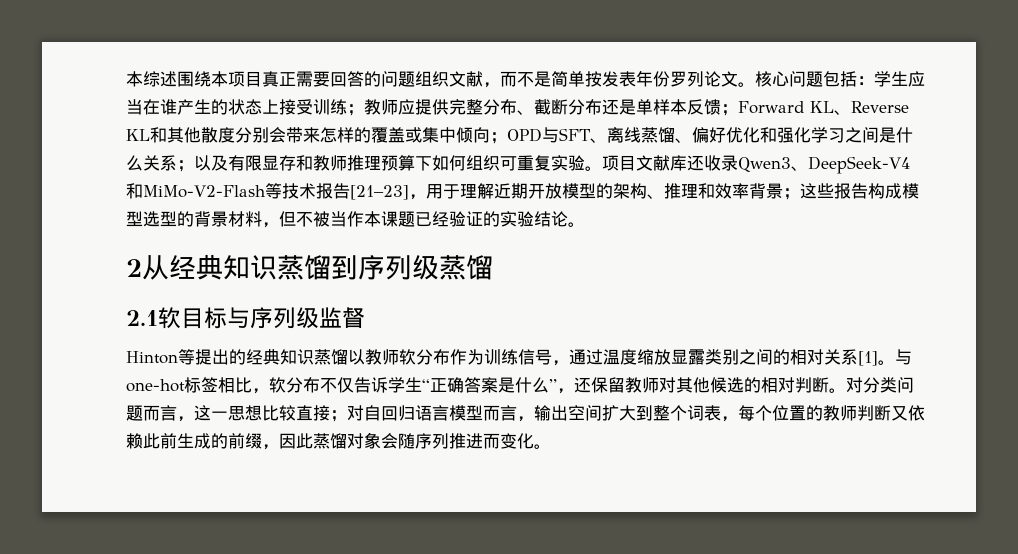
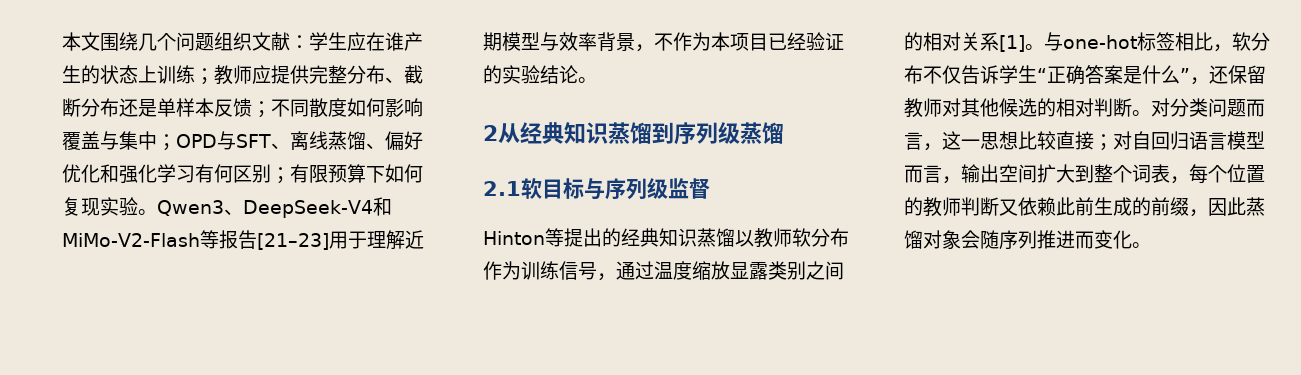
[126,70,857,88] 本综述围绕本项目真正需要回答的问题组织文献，而不是简单按发表年份罗列论文。核心问题包括 -> [62,32,290,51] 本文围绕几个问题组织文献
[126,99,143,115] 当 -> (366, 41) none
[279,99,313,115] 接受 -> (157, 74) none
[738,101,909,115] [126,127,490,143] Forward KL、Reverse KL和其他散度分别会带来怎样的覆盖或集中倾向 -> [271,98,423,118] [62,131,157,150] 不同散度如何影响覆盖与集中
[845,127,913,143] [126,155,738,172] 之间是什么关系；以及有限显存和教师推理预算下如何组织可重复实验。项目文献库还收录 -> [195,164,423,184] [62,197,157,216] 有何区别；有限预算下如何复现实验。
[282,183,316,199] 技术 -> (219, 239) none
[409,194,426,200] ， -> (329, 241) none
[528,183,919,200] [126,211,415,228] 开放模型的架构、推理和效率背景；这些报告构成模型选型的背景材料，但不被当作本课题 -> [502,32,768,52] 模型与效率背景，不作为本项目

